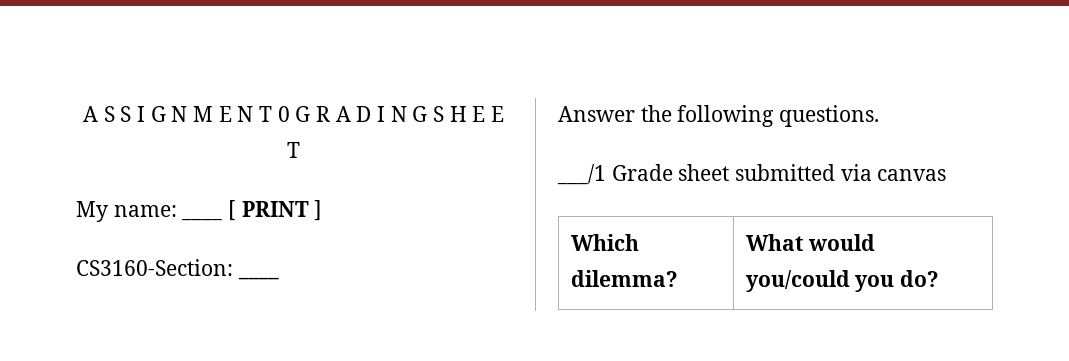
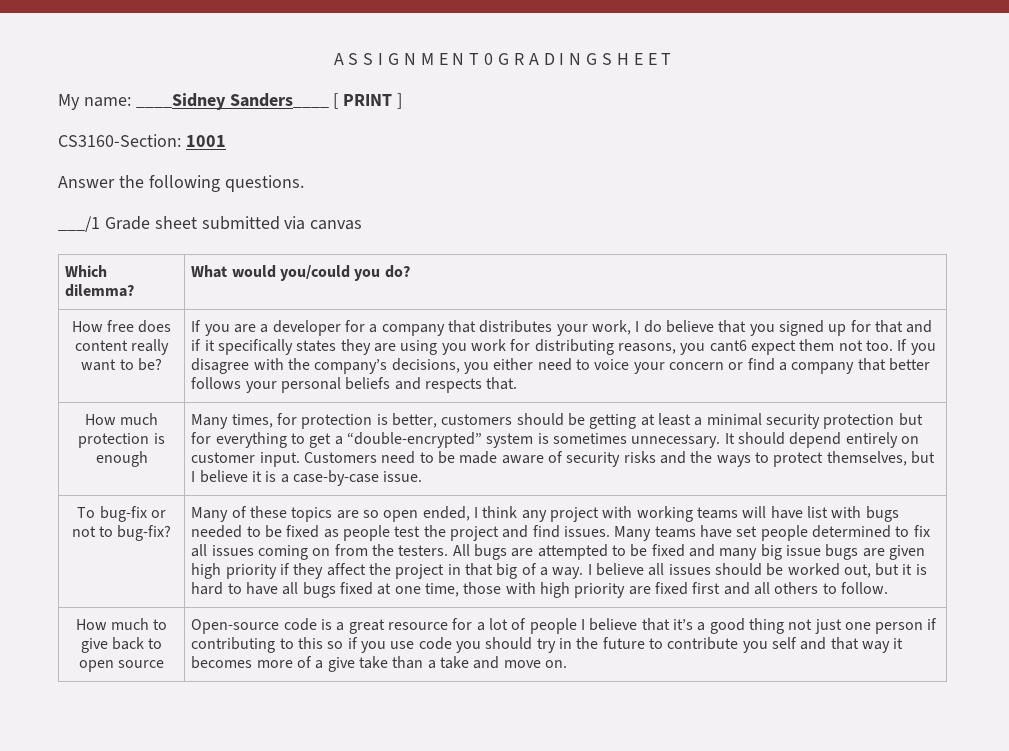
[181,217,223,221] ____ -> [135,93,329,110] ____Sidney Sanders____
[237,276,279,280] ____ -> [185,135,226,147] 1001
(939, 278) none -> [71,320,172,333] [74,339,170,355] [81,358,162,371] [191,320,933,336] [191,339,936,355] [191,358,930,374] [191,377,518,393] [84,413,159,425] [78,433,165,448] [95,451,148,467] [191,413,923,429] [191,432,919,448] [191,451,935,467] [191,470,423,486] [77,506,166,522] [71,525,172,541] [191,506,899,522] [191,525,930,541] [191,544,925,560] [191,563,927,579] [191,582,888,598] [75,618,168,630] [80,637,163,653] [78,660,165,672] [191,618,938,634] [191,637,904,653] [191,656,567,672] // How free does content really want to be? | If you are a developer for a company that distributes your work, I do believe that you signed up for that and if it specifically states they are using you work for distributing reasons, you cant6 expect them not too. If you disagree with the company’s decisions, you either need to voice your concern or find a company that better follows your personal beliefs and respects that. // How much protection is enough | Many times, for protection is better, customers should be getting at least a minimal security protection but for everything to get a “double-encrypted” system is sometimes unnecessary. It should depend entirely on customer input. Customers need to be made aware of security risks and the ways to protect themselves, but I believe it is a case-by-case issue. // To bug-fix or not to bug-fix? | Many of these topics are so open ended, I think any project with working teams will have list with bugs needed to be fixed as people test the project and find issues. Many teams have set people determined to fix all issues coming on from the testers. All bugs are attempted to be fixed and many big issue bugs are given high priority if they affect the project in that big of a way. I believe all issues should be worked out, but it is hard to have all bugs fixed at one time, those with high priority are fixed first and all others to follow. // How much to give back to open source | Open-source code is a great resource for a lot of people I believe that it’s a good thing not just one person if contributing to this so if you use code you should try in the future to contribute you self and that way it becomes more of a give take than a take and move on.

